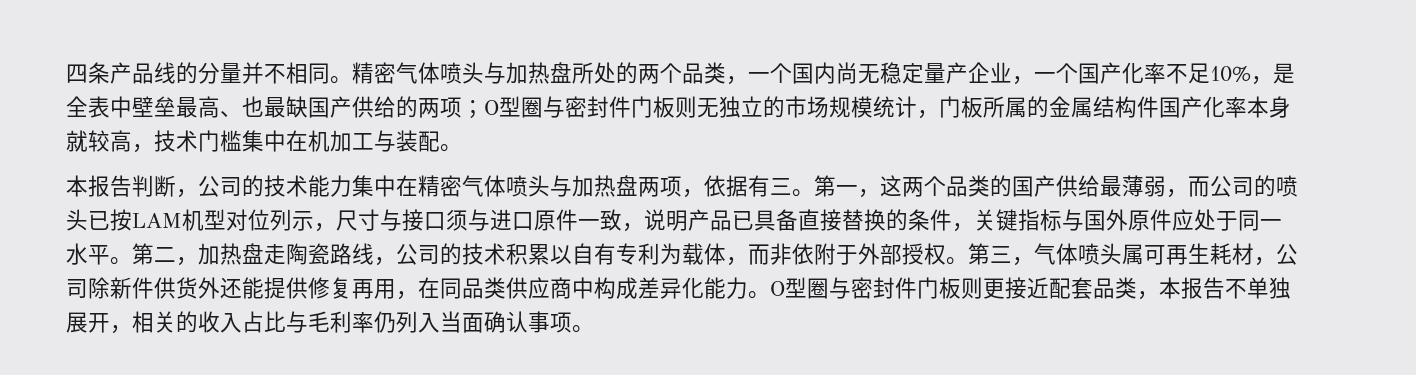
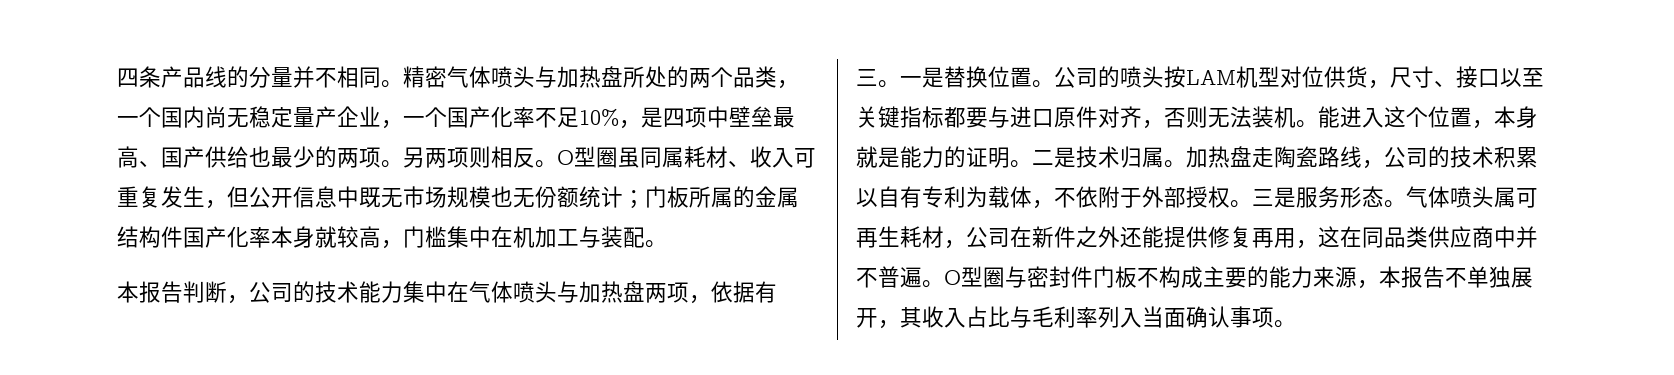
[66,96,110,118] 全表 -> [663,107,707,128] 四项
[242,96,939,119] 也最缺国产供给的两项；O型圈与密封件门板则无独立的市场规模统计， -> [161,146,816,168] [117,186,645,209] 国产供给也最少的两项。另两项则相反。O型圈虽同属耗材、收入可重复发生，但公开信息中既无市场规模也无份额统计；
[154,130,198,152] 技术 -> (403, 244) none
[418,175,462,197] 精密 -> (469, 291) none
[814,175,1210,198] 第一，这两个品类的国产供给最薄弱，而 -> [900,66,1054,88] 一是替换位置。
[88,211,110,230] 已 -> (1164, 77) none
[270,209,1282,232] [66,243,198,266] 列示，尺寸与接口须与进口原件一致，说明产品已具备直接替换的条件，关键指标与国外原件应处于同一水平。第二， -> [1324,66,1544,89] [856,106,1538,129] [856,146,1186,168] 供货，尺寸、接口以至关键指标都要与进口原件对齐，否则无法装机。能进入这个位置，本身就是能力的证明。二是技术归属。
[748,243,792,265] 而非 -> [1054,188,1076,208] 不
[968,243,1034,266] 第三， -> [1252,186,1406,208] 三是服务形态。
[88,277,198,299] 除新件供货 -> [1010,226,1098,248] 在新件之
(418, 295) none -> [1318,226,1340,248] 这
[594,277,748,299] 构成差异化能力 -> [1516,226,1538,248] [856,266,922,288] 并不普遍
[961,277,1137,299] 则更接近配套品类 -> [1137,266,1357,288] 不构成主要的能力来源
[132,311,198,333] 相关的 -> [900,307,922,328] 其
[374,311,396,333] 仍 -> (1098, 317) none

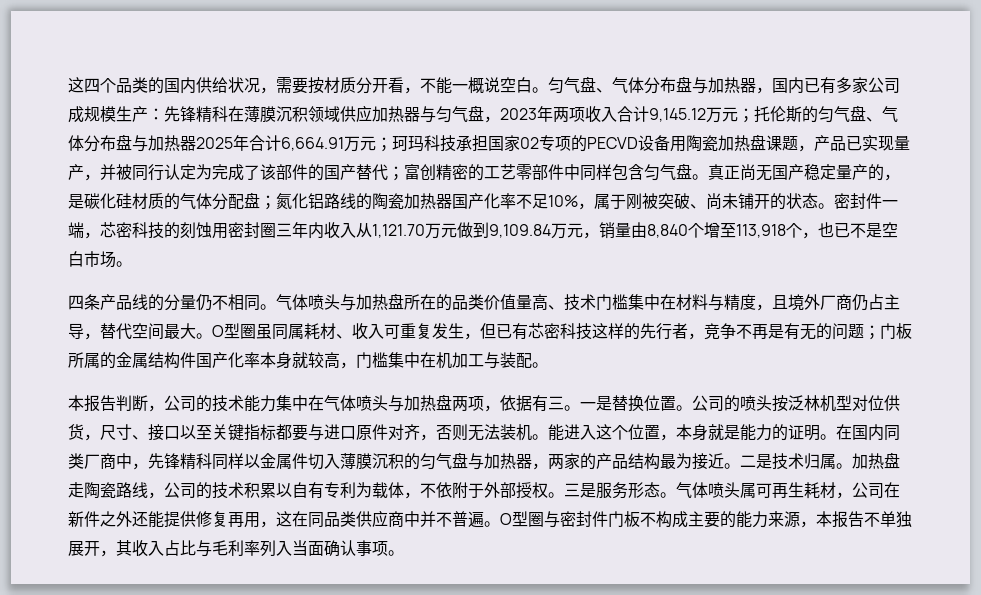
(117, 77) none -> [68,76,900,94] [68,105,898,123] [68,134,910,152] [68,163,900,181] [68,192,898,210] [68,222,898,239] [68,251,132,268] 这四个品类的国内供给状况，需要按材质分开看，不能一概说空白。匀气盘、气体分布盘与加热器，国内已有多家公司成规模生产：先锋精科在薄膜沉积领域供应加热器与匀气盘，2023年两项收入合计9,145.12万元；托伦斯的匀气盘、气体分布盘与加热器2025年合计6,664.91万元；珂玛科技承担国家02专项的PECVD设备用陶瓷加热盘课题，产品已实现量产，并被同行认定为完成了该部件的国产替代；富创精密的工艺零部件中同样包含匀气盘。真正尚无国产稳定量产的，是碳化硅材质的气体分配盘；氮化铝路线的陶瓷加热器国产化率不足10%，属于刚被突破、尚未铺开的状态。密封件一端，芯密科技的刻蚀用密封圈三年内收入从1,121.70万元做到9,109.84万元，销量由8,840个增至113,918个，也已不是空白市场。 //
[293,66,315,88] 并 -> [196,294,212,311] 仍
[403,66,447,88] 精密 -> (276, 307) none
[645,66,799,89] [117,106,795,129] [117,146,535,168] 处的两个品类，一个国内尚无稳定量产企业，一个国产化率不足10%，是四项中壁垒最高、国产供给也最少的两项。另两项则相反 -> [420,294,900,311] [68,323,196,340] 在的品类价值量高、技术门槛集中在材料与精度，且境外厂商仍占主导，替代空间最大
[249,186,623,208] 公开信息中既无市场规模也无份额统计 -> [496,323,864,340] 已有芯密科技这样的先行者，竞争不再是有无的问题
[1186,70,1236,85] LAM -> [788,395,820,411] 泛林
(1032, 164) none -> [836,424,900,441] [68,452,740,470] 在国内同类厂商中，先锋精科同样以金属件切入薄膜沉积的匀气盘与加热器，两家的产品结构最为接近。

